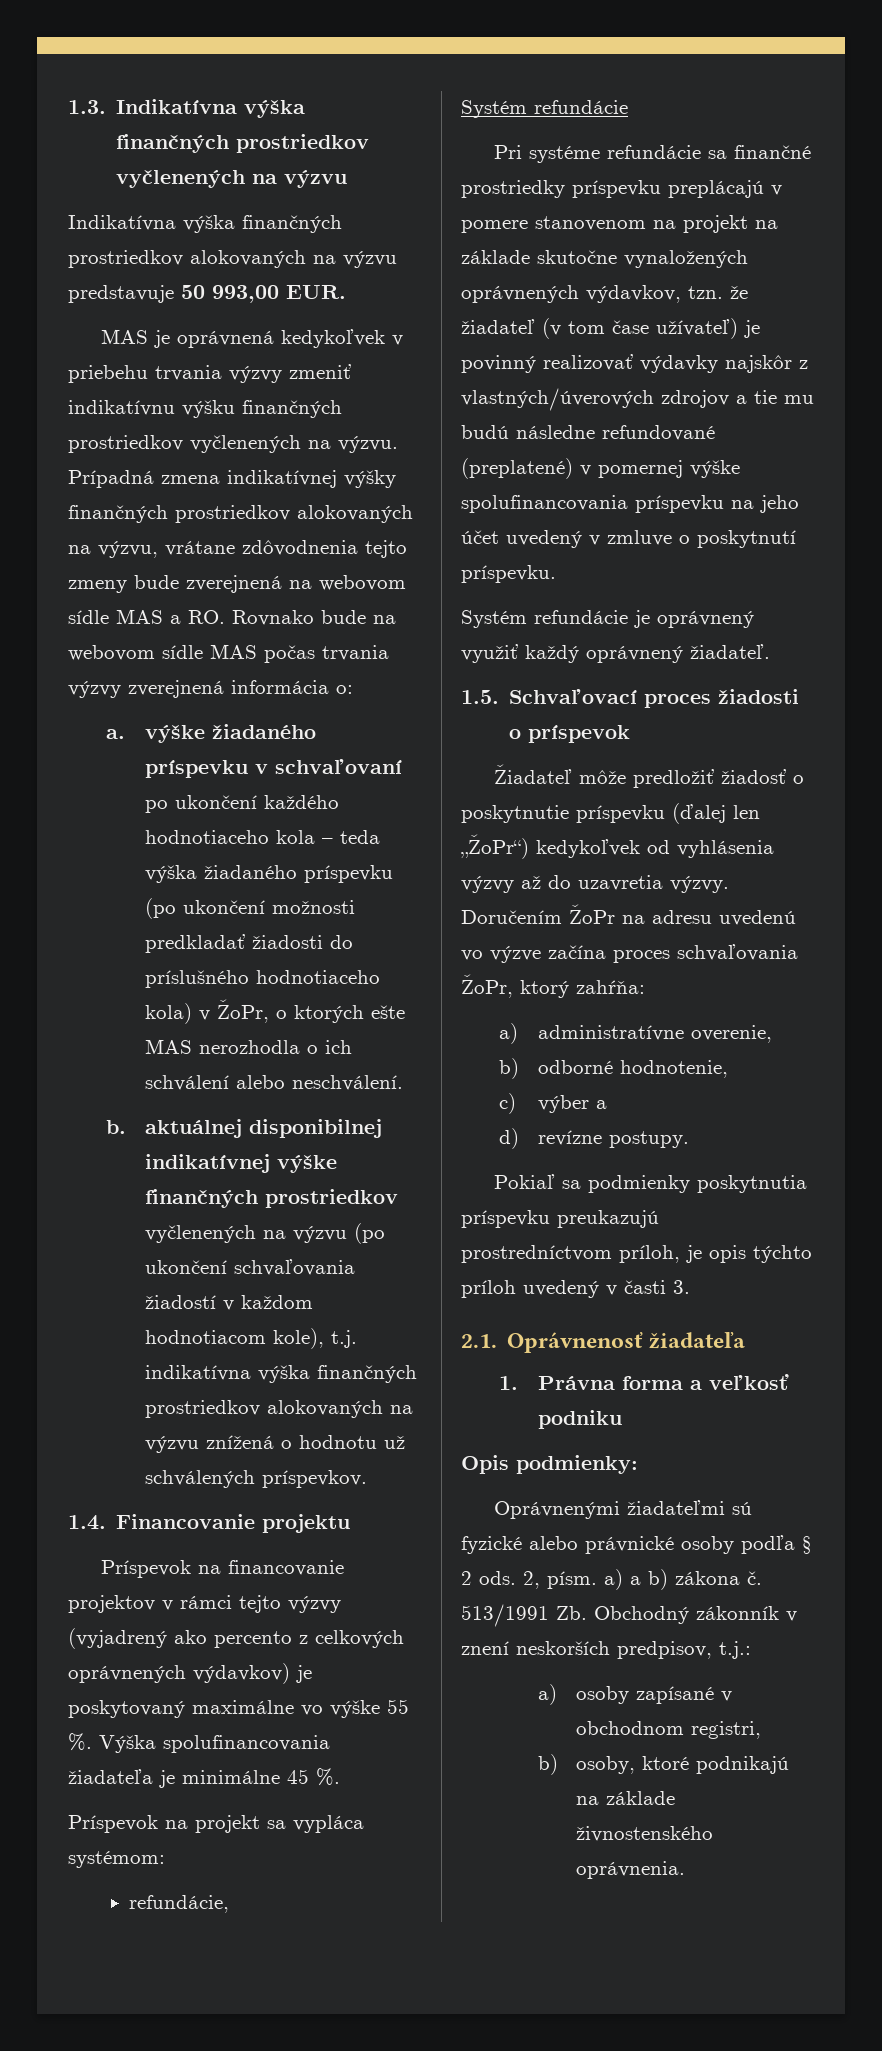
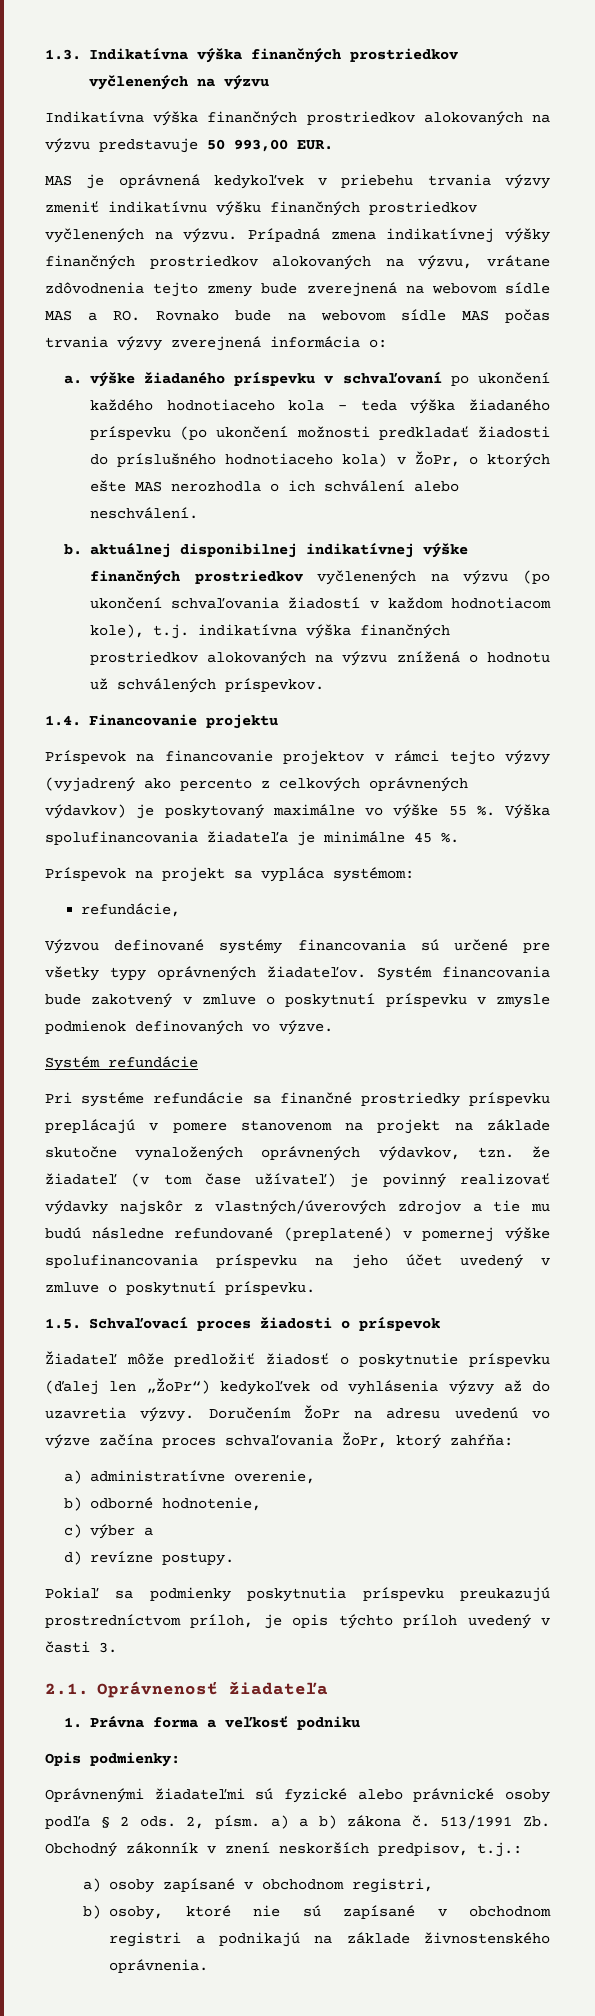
(230, 1904) none -> [45,939,550,954] [45,966,550,981] [45,993,550,1008] [45,1020,333,1035] // Výzvou definované systémy financovania sú určené pre všetky typy oprávnených žiadateľov. Systém financovania bude zakotvený v zmluve o poskytnutí príspevku v zmysle podmienok definovaných vo výzve.
[461,610,754,628] [461,644,770,663] // Systém refundácie je oprávnený využiť každý oprávnený žiadateľ. -> (315, 1288) none
(690, 1763) none -> [253,1905,551,1919] [109,1932,205,1947] nie sú zapísané v obchodnom registri a

